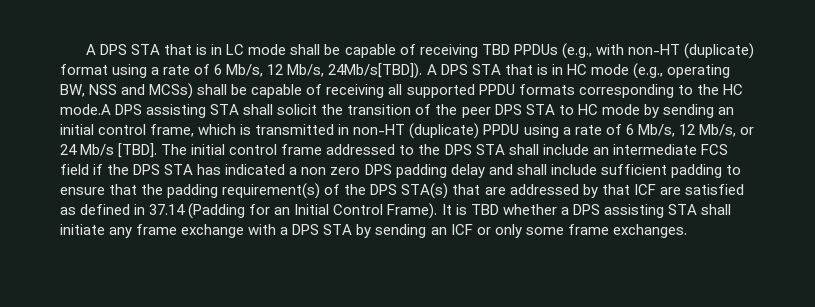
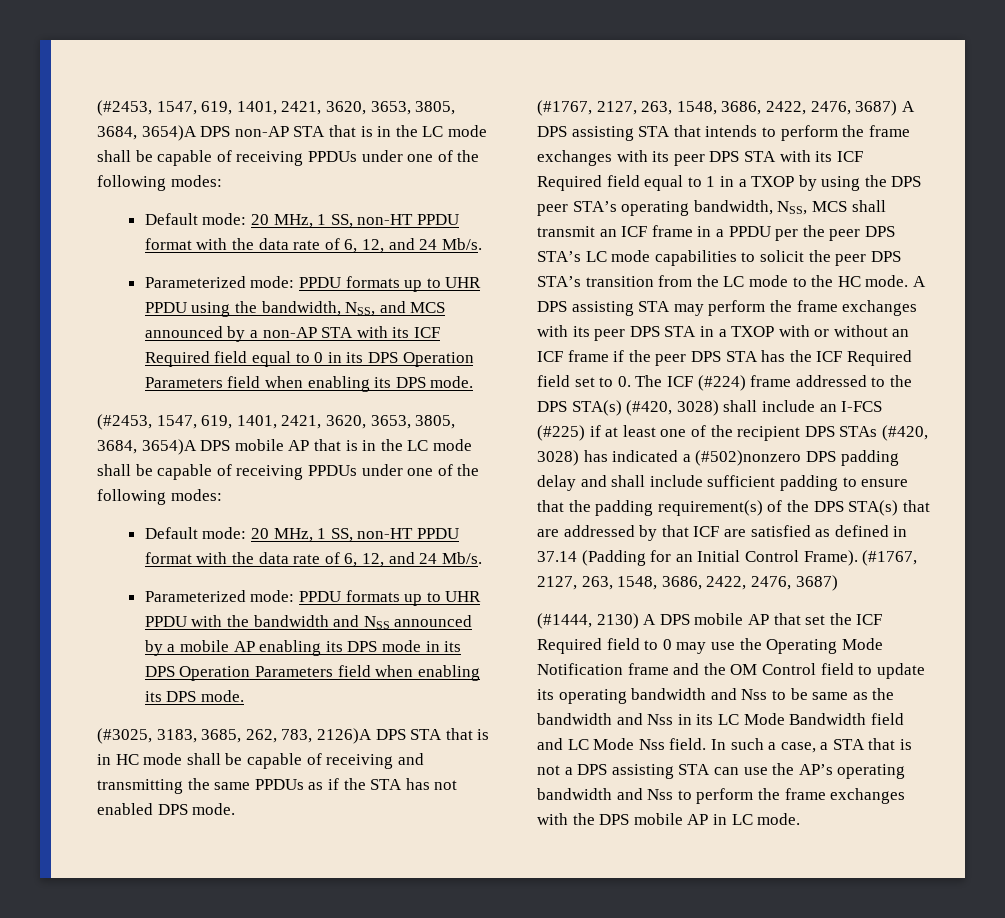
[86,43,754,59] [60,63,437,79] A DPS STA that is in LC mode shall be capable of receiving TBD PPDUs (e.g., with non-HT (duplicate) format using a rate of 6 Mb/s, 12 Mb/s, 24Mb/s[TBD]). A -> [97,100,456,116] [97,125,487,141] [97,150,480,166] [97,175,222,191] [144,213,459,228] [144,238,482,253] [144,276,482,292] [144,301,446,317] [144,326,440,342] [144,351,474,367] [144,376,474,392] [97,414,456,430] [97,439,472,455] [97,464,480,480] [97,489,222,505] [144,527,459,542] [144,552,482,567] [144,590,482,606] [144,615,473,629] [144,640,462,656] [144,665,480,681] [144,690,244,702] [97,728,372,744] (#2453, 1547, 619, 1401, 2421, 3620, 3653, 3805, 3684, 3654)A DPS non-AP STA that is in the LC mode shall be capable of receiving PPDUs under one of the following modes: // Default mode: 20 MHz, 1 SS, non-HT PPDU format with the data rate of 6, 12, and 24 Mb/s. // Parameterized mode: PPDU formats up to UHR PPDU using the bandwidth, NSS, and MCS announced by a non-AP STA with its ICF Required field equal to 0 in its DPS Operation Parameters field when enabling its DPS mode. // (#2453, 1547, 619, 1401, 2421, 3620, 3653, 3805, 3684, 3654)A DPS mobile AP that is in the LC mode shall be capable of receiving PPDUs under one of the following modes: // Default mode: 20 MHz, 1 SS, non-HT PPDU format with the data rate of 6, 12, and 24 Mb/s. // Parameterized mode: PPDU formats up to UHR PPDU with the bandwidth and NSS announced by a mobile AP enabling its DPS mode in its DPS Operation Parameters field when enabling its DPS mode. // (#3025, 3183, 3685, 262, 783, 2126)A
[632,63,730,79] [60,83,674,99] (e.g., operating BW, NSS and MCSs) shall be capable of receiving all supported PPDU formats corresponding -> [186,753,424,769] [97,778,458,794] [97,803,236,815] [537,100,915,116] [537,125,910,141] [537,150,863,166] [537,175,922,191] [537,200,886,216] [537,225,895,241] [537,250,901,266] [537,275,788,287] shall be capable of receiving and transmitting the same PPDUs as if the STA has not enabled DPS mode. // (#1767, 2127, 263, 1548, 3686, 2422, 2476, 3687) A DPS assisting STA that intends to perform the frame exchanges with its peer DPS STA with its ICF Required field equal to 1 in a TXOP by using the DPS peer STA’s operating bandwidth, NSS, MCS shall transmit an ICF frame in a PPDU per the peer DPS STA’s LC mode capabilities to solicit the peer DPS STA’s transition from the LC mode
[60,104,734,118] [60,123,754,139] [60,143,278,158] mode.A DPS assisting STA shall solicit the transition of the peer DPS STA to HC mode by sending an initial control frame, which is transmitted in non-HT (duplicate) PPDU using a rate of 6 Mb/s, 12 Mb/s, or 24 Mb/s [TBD]. The initial control -> [865,275,926,287] [537,300,918,316] [537,325,910,341] [537,350,912,366] [537,375,746,391] mode. A DPS assisting STA may perform the frame exchanges with its peer DPS STA in a TXOP with or without an ICF frame if the peer DPS STA has the ICF Required field set to 0. The ICF (#224)
[475,144,728,155] [60,164,194,175] STA shall include an intermediate FCS field if the DPS STA -> [571,400,883,416] [537,425,928,441] [537,450,579,466] STA(s) (#420, 3028) shall include an I-FCS (#225) if at least one of the recipient DPS STAs (#420, 3028)
[301,167,361,175] non zero -> [695,450,802,466] (#502)nonzero
[441,204,731,218] [60,224,687,238] It is TBD whether a DPS assisting STA shall initiate any frame exchange with a DPS STA by sending an ICF or only some frame exchanges. -> [862,550,918,566] [537,575,838,591] [537,613,883,629] [537,638,883,654] [537,663,925,679] [537,688,895,704] [537,713,904,725] [537,738,913,753] [537,763,906,779] [537,788,906,804] [537,813,801,825] (#1767, 2127, 263, 1548, 3686, 2422, 2476, 3687) // (#1444, 2130) A DPS mobile AP that set the ICF Required field to 0 may use the Operating Mode Notification frame and the OM Control field to update its operating bandwidth and Nss to be same as the bandwidth and Nss in its LC Mode Bandwidth field and LC Mode Nss field. In such a case, a STA that is not a DPS assisting STA can use the AP’s operating bandwidth and Nss to perform the frame exchanges with the DPS mobile AP in LC mode.

